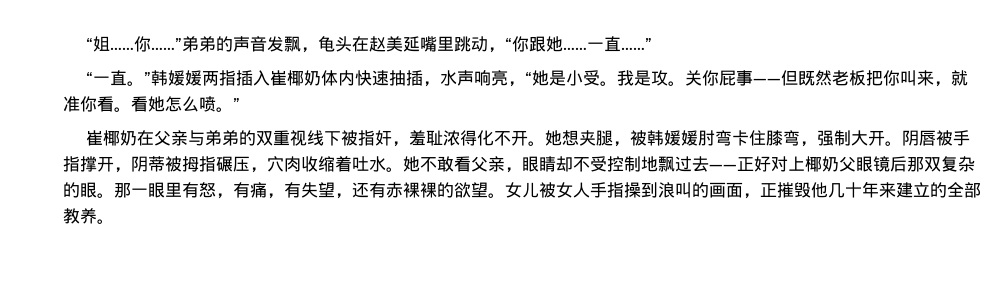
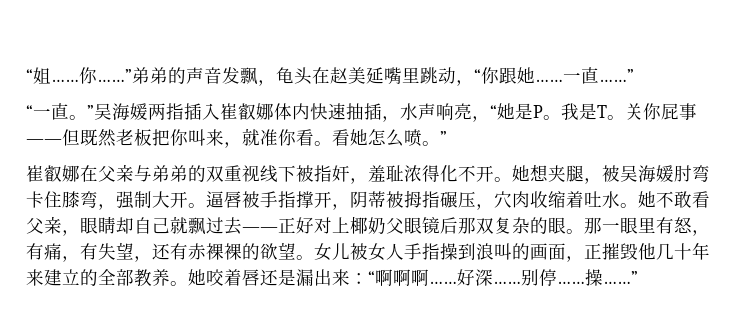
[150,70,185,86] 韩媛 -> [94,103,130,121] 吴海
[286,70,321,86] 椰奶 -> [238,103,274,120] 叡娜
[565,70,668,86] 小受。我是攻 -> [533,103,607,120] P。我是T
[102,130,137,146] 椰奶 -> [44,165,80,182] 叡娜
[646,130,681,146] 韩媛 -> [620,165,656,183] 吴海
[901,130,919,146] 阴 -> [206,191,224,208] 逼
[573,156,658,172] 不受控制地 -> [134,216,188,234] 自己就
(114, 221) none -> [188,269,638,286] 她咬着唇还是漏出来：“啊啊啊……好深……别停……操……”

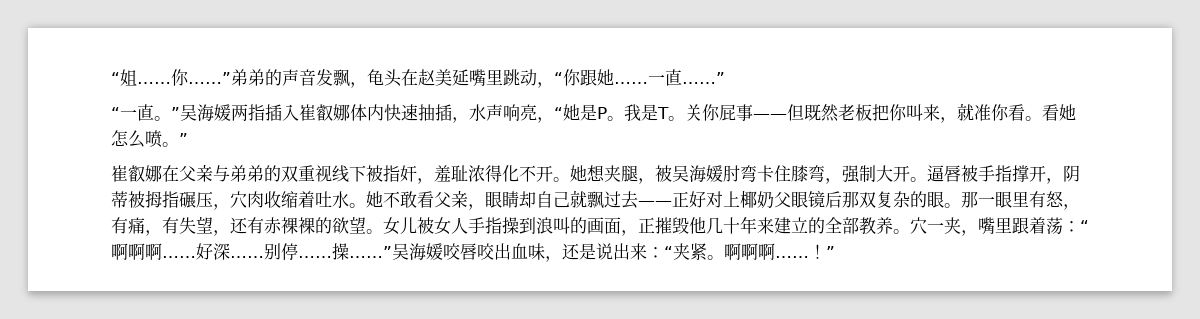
[188,269,350,286] 她咬着唇还是漏出来 -> [910,217,1063,236] 穴一夹，嘴里跟着荡
(638, 277) none -> [392,243,835,262] 吴海媛咬唇咬出血味，还是说出来：“夹紧。啊啊啊……！”

